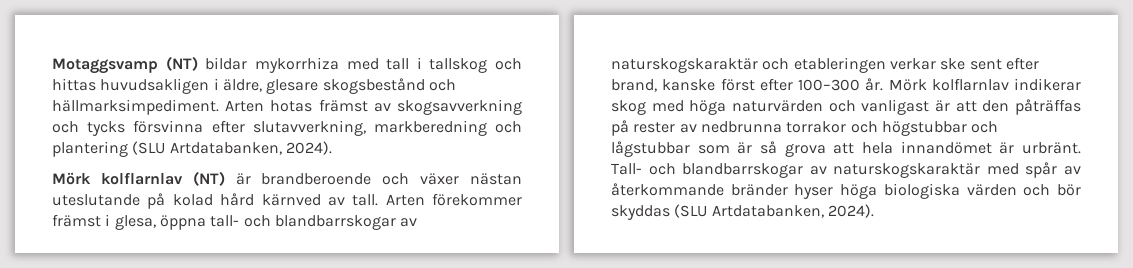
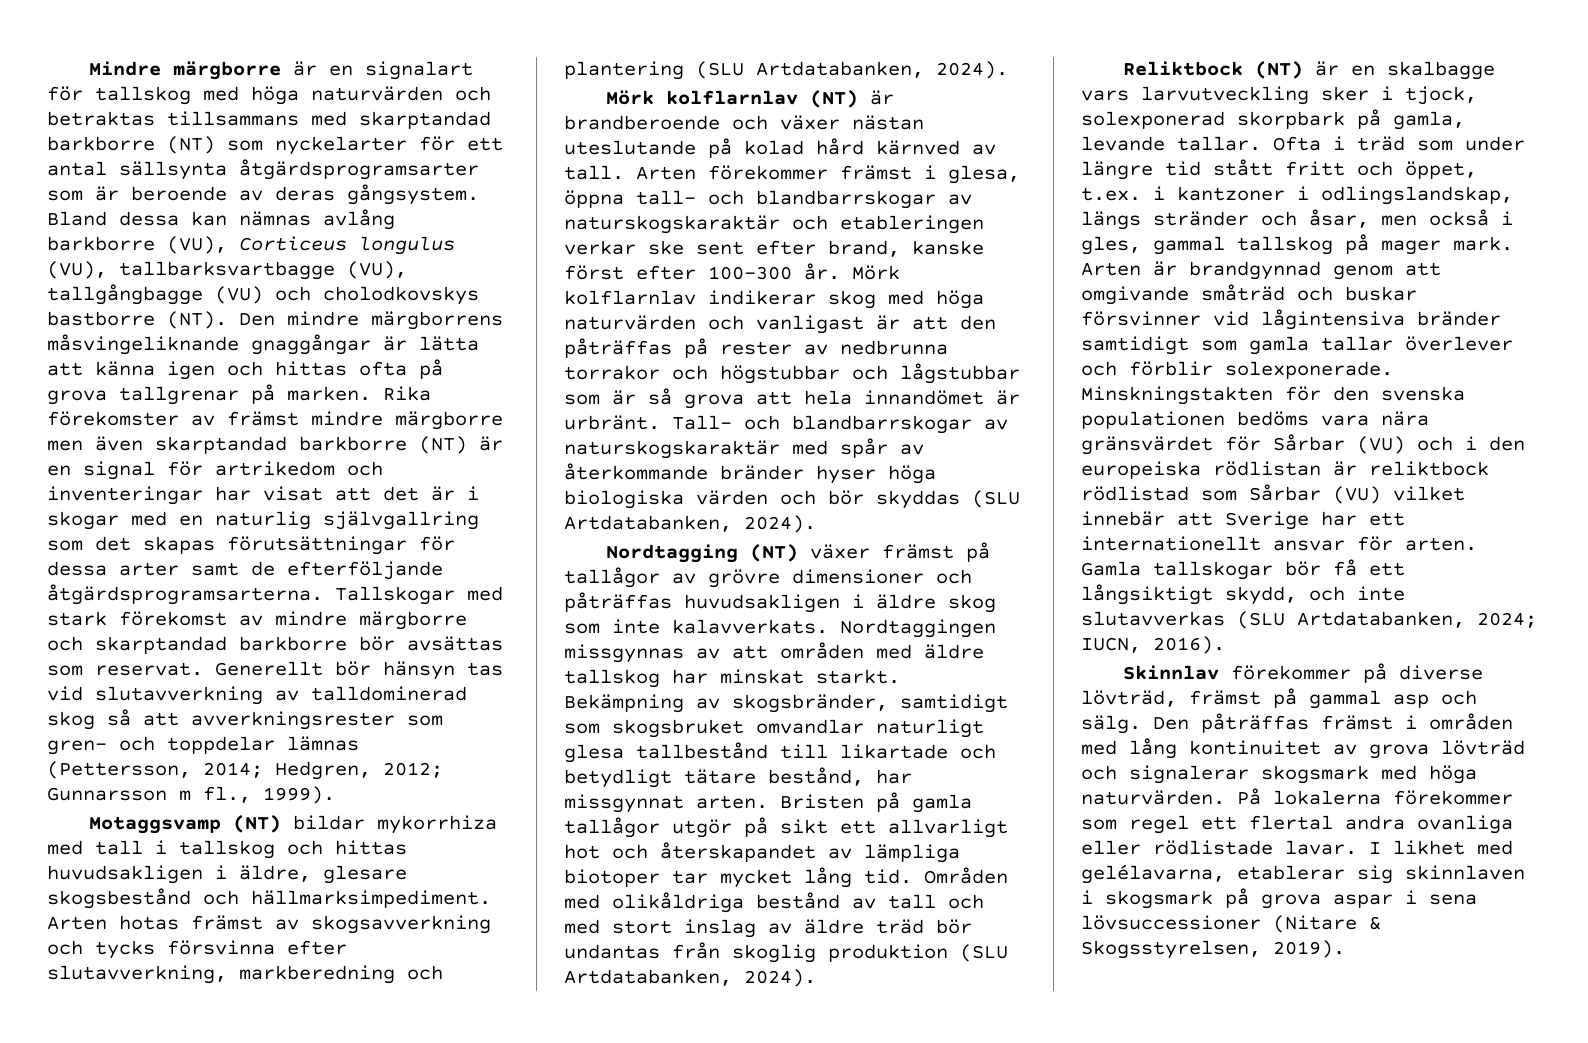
(52, 66) none -> [88,61,473,80] [47,86,491,105] [47,111,491,129] [47,136,503,155] [47,159,479,180] [47,184,479,205] [47,209,395,230] [47,236,455,255] [47,261,407,280] [47,284,479,305] [47,311,503,330] [47,334,479,355] [47,359,443,380] [47,384,431,405] [47,411,503,430] [47,436,503,454] [47,461,383,480] [47,486,479,505] [47,511,479,530] [47,536,455,555] [47,561,443,580] [47,584,503,605] [47,611,467,630] [47,636,503,654] [47,661,503,680] [47,686,467,705] [47,709,443,730] [47,736,359,755] [47,761,443,780] [47,786,335,804] Mindre märgborre är en signalart för tallskog med höga naturvärden och betraktas tillsammans med skarptandad barkborre (NT) som nyckelarter för ett antal sällsynta åtgärdsprogramsarter som är beroende av deras gångsystem. Bland dessa kan nämnas avlång barkborre (VU), Corticeus longulus (VU), tallbarksvartbagge (VU), tallgångbagge (VU) och cholodkovskys bastborre (NT). Den mindre märgborrens måsvingeliknande gnaggångar är lätta att känna igen och hittas ofta på grova tallgrenar på marken. Rika förekomster av främst mindre märgborre men även skarptandad barkborre (NT) är en signal för artrikedom och inventeringar har visat att det är i skogar med en naturlig självgallring som det skapas förutsättningar för dessa arter samt de efterföljande åtgärdsprogramsarterna. Tallskogar med stark förekomst av mindre märgborre och skarptandad barkborre bör avsättas som reservat. Generellt bör hänsyn tas vid slutavverkning av talldominerad skog så att avverkningsrester som gren- och toppdelar lämnas (Pettersson, 2014; Hedgren, 2012; Gunnarsson m fl., 1999). //
(874, 211) none -> [605,542,990,563] [564,567,972,588] [564,592,996,613] [564,619,996,638] [564,642,984,663] [564,669,900,688] [564,694,1008,713] [564,719,984,738] [564,742,996,763] [564,767,912,788] [564,792,972,813] [564,817,1008,838] [564,842,960,863] [564,867,1008,888] [564,892,984,913] [564,919,972,938] [564,942,1008,963] [564,969,816,987] [1122,61,1495,80] [1081,86,1477,105] [1081,109,1465,130] [1081,136,1525,151] [1081,159,1477,180] [1081,186,1513,205] [1081,209,1513,230] [1081,234,1513,255] [1081,261,1441,280] [1081,284,1417,305] [1081,309,1501,330] [1081,336,1513,355] [1081,361,1393,379] [1081,386,1465,405] [1081,411,1429,429] [1081,434,1525,455] [1081,461,1489,479] [1081,484,1465,504] [1081,511,1405,530] [1081,536,1477,551] [1081,559,1405,580] [1081,584,1405,605] [1081,611,1537,629] [1081,636,1225,654] [1122,663,1483,683] [1081,688,1477,709] [1081,713,1513,734] [1081,738,1525,759] [1081,765,1477,784] [1081,788,1513,805] [1081,815,1513,834] [1081,840,1513,855] [1081,864,1525,884] [1081,888,1477,909] [1081,915,1381,933] [1081,940,1345,959] // Nordtagging (NT) växer främst på tallågor av grövre dimensioner och påträffas huvudsakligen i äldre skog som inte kalavverkats. Nordtaggingen missgynnas av att områden med äldre tallskog har minskat starkt. Bekämpning av skogsbränder, samtidigt som skogsbruket omvandlar naturligt glesa tallbestånd till likartade och betydligt tätare bestånd, har missgynnat arten. Bristen på gamla tallågor utgör på sikt ett allvarligt hot och återskapandet av lämpliga biotoper tar mycket lång tid. Områden med olikåldriga bestånd av tall och med stort inslag av äldre träd bör undantas från skoglig produktion (SLU Artdatabanken, 2024). // Reliktbock (NT) är en skalbagge vars larvutveckling sker i tjock, solexponerad skorpbark på gamla, levande tallar. Ofta i träd som under längre tid stått fritt och öppet, t.ex. i kantzoner i odlingslandskap, längs stränder och åsar, men också i gles, gammal tallskog på mager mark. Arten är brandgynnad genom att omgivande småträd och buskar försvinner vid lågintensiva bränder samtidigt som gamla tallar överlever och förblir solexponerade. Minskningstakten för den svenska populationen bedöms vara nära gränsvärdet för Sårbar (VU) och i den europeiska rödlistan är reliktbock rödlistad som Sårbar (VU) vilket innebär att Sverige har ett internationellt ansvar för arten. Gamla tallskogar bör få ett långsiktigt skydd, och inte slutavverkas (SLU Artdatabanken, 2024; IUCN, 2016). // Skinnlav förekommer på diverse lövträd, främst på gammal asp och sälg. Den påträffas främst i områden med lång kontinuitet av grova lövträd och signalerar skogsmark med höga naturvärden. På lokalerna förekommer som regel ett flertal andra ovanliga eller rödlistade lavar. I likhet med gelélavarna, etablerar sig skinnlaven i skogsmark på grova aspar i sena lövsuccessioner (Nitare & Skogsstyrelsen, 2019).

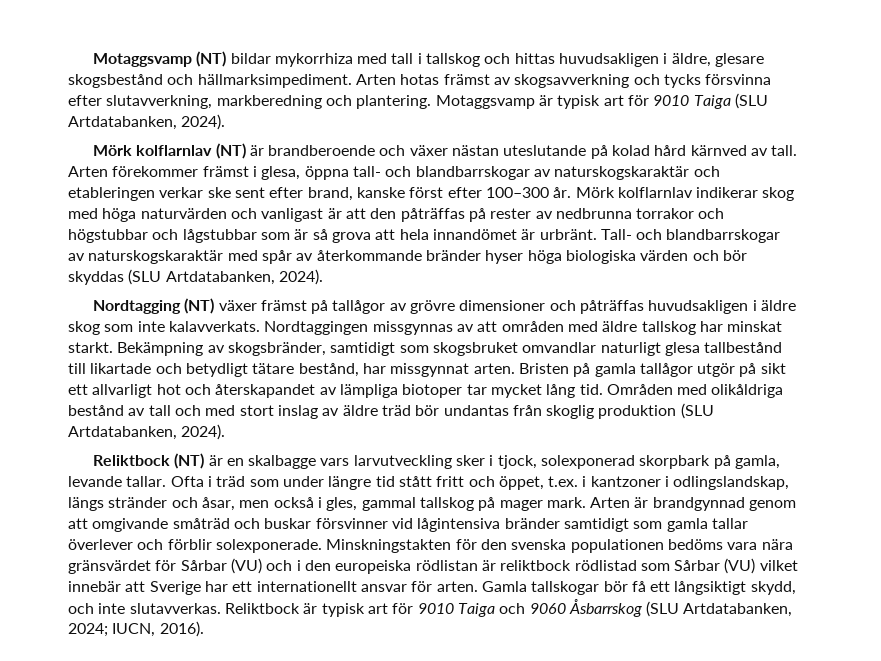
[88,61,473,80] [47,86,491,105] [47,111,491,129] [47,136,503,155] [47,159,479,180] [47,184,479,205] [47,209,395,230] [47,236,455,255] [47,261,407,280] [47,284,479,305] [47,311,503,330] [47,334,479,355] [47,359,443,380] [47,384,431,405] [47,411,503,430] [47,436,503,454] [47,461,383,480] [47,486,479,505] [47,511,479,530] [47,536,455,555] [47,561,443,580] [47,584,503,605] [47,611,467,630] [47,636,503,654] [47,661,503,680] [47,686,467,705] [47,709,443,730] [47,736,359,755] [47,761,443,780] [47,786,335,804] Mindre märgborre är en signalart för tallskog med höga naturvärden och betraktas tillsammans med skarptandad barkborre (NT) som nyckelarter för ett antal sällsynta åtgärdsprogramsarter som är beroende av deras gångsystem. Bland dessa kan nämnas avlång barkborre (VU), Corticeus longulus (VU), tallbarksvartbagge (VU), tallgångbagge (VU) och cholodkovskys bastborre (NT). Den mindre märgborrens måsvingeliknande gnaggångar är lätta att känna igen och hittas ofta på grova tallgrenar på marken. Rika förekomster av främst mindre märgborre men även skarptandad barkborre (NT) är en signal för artrikedom och inventeringar har visat att det är i skogar med en naturlig självgallring som det skapas förutsättningar för dessa arter samt de efterföljande åtgärdsprogramsarterna. Tallskogar med stark förekomst av mindre märgborre och skarptandad barkborre bör avsättas som reservat. Generellt bör hänsyn tas vid slutavverkning av talldominerad skog så att avverkningsrester som gren- och toppdelar lämnas (Pettersson, 2014; Hedgren, 2012; Gunnarsson m fl., 1999). // -> (92, 60) none
[564,61,684,80] plantering -> [356,95,731,109] plantering. Motaggsvamp är typisk art för 9010 Taiga
[1081,611,1225,626] slutavverkas -> [129,599,642,617] slutavverkas. Reliktbock är typisk art för 9010 Taiga och 9060 Åsbarrskog
[1122,663,1483,683] [1081,688,1477,709] [1081,713,1513,734] [1081,738,1525,759] [1081,765,1477,784] [1081,788,1513,805] [1081,815,1513,834] [1081,840,1513,855] [1081,864,1525,884] [1081,888,1477,909] [1081,915,1381,933] [1081,940,1345,959] // Skinnlav förekommer på diverse lövträd, främst på gammal asp och sälg. Den påträffas främst i områden med lång kontinuitet av grova lövträd och signalerar skogsmark med höga naturvärden. På lokalerna förekommer som regel ett flertal andra ovanliga eller rödlistade lavar. I likhet med gelélavarna, etablerar sig skinnlaven i skogsmark på grova aspar i sena lövsuccessioner (Nitare & Skogsstyrelsen, 2019). -> (204, 629) none

